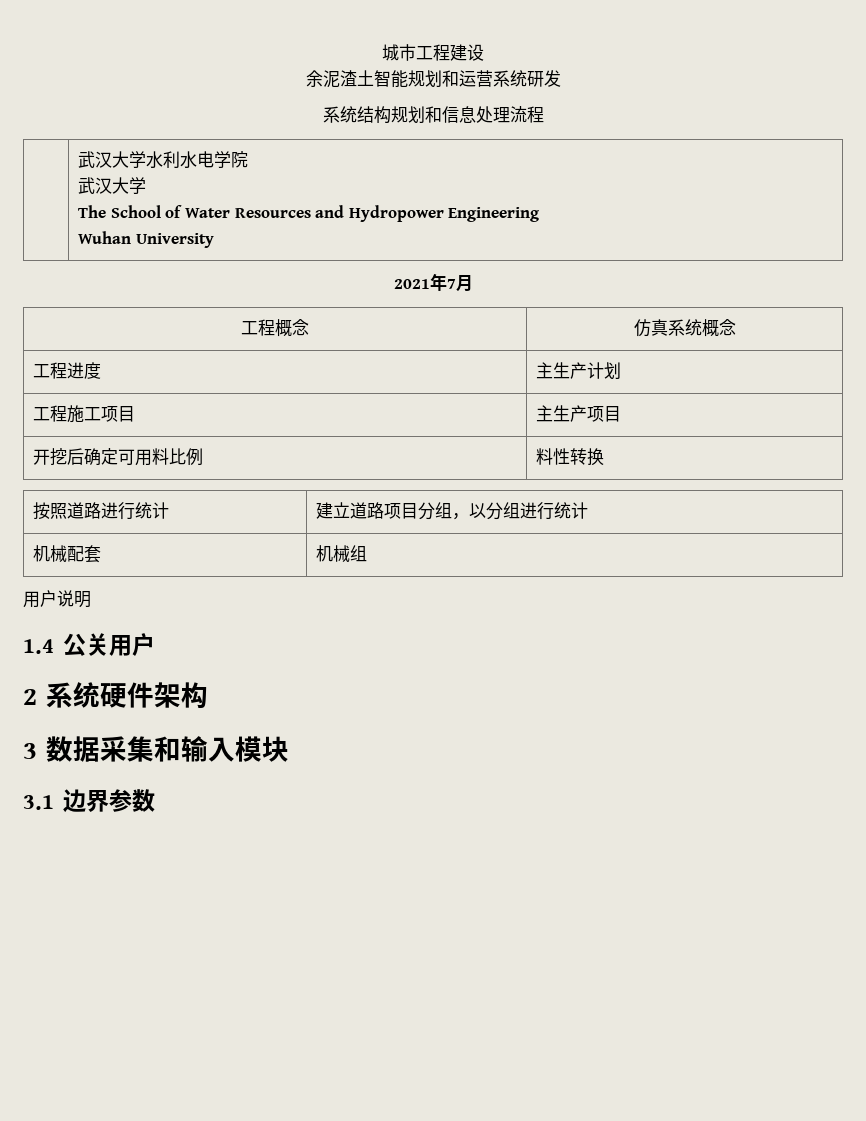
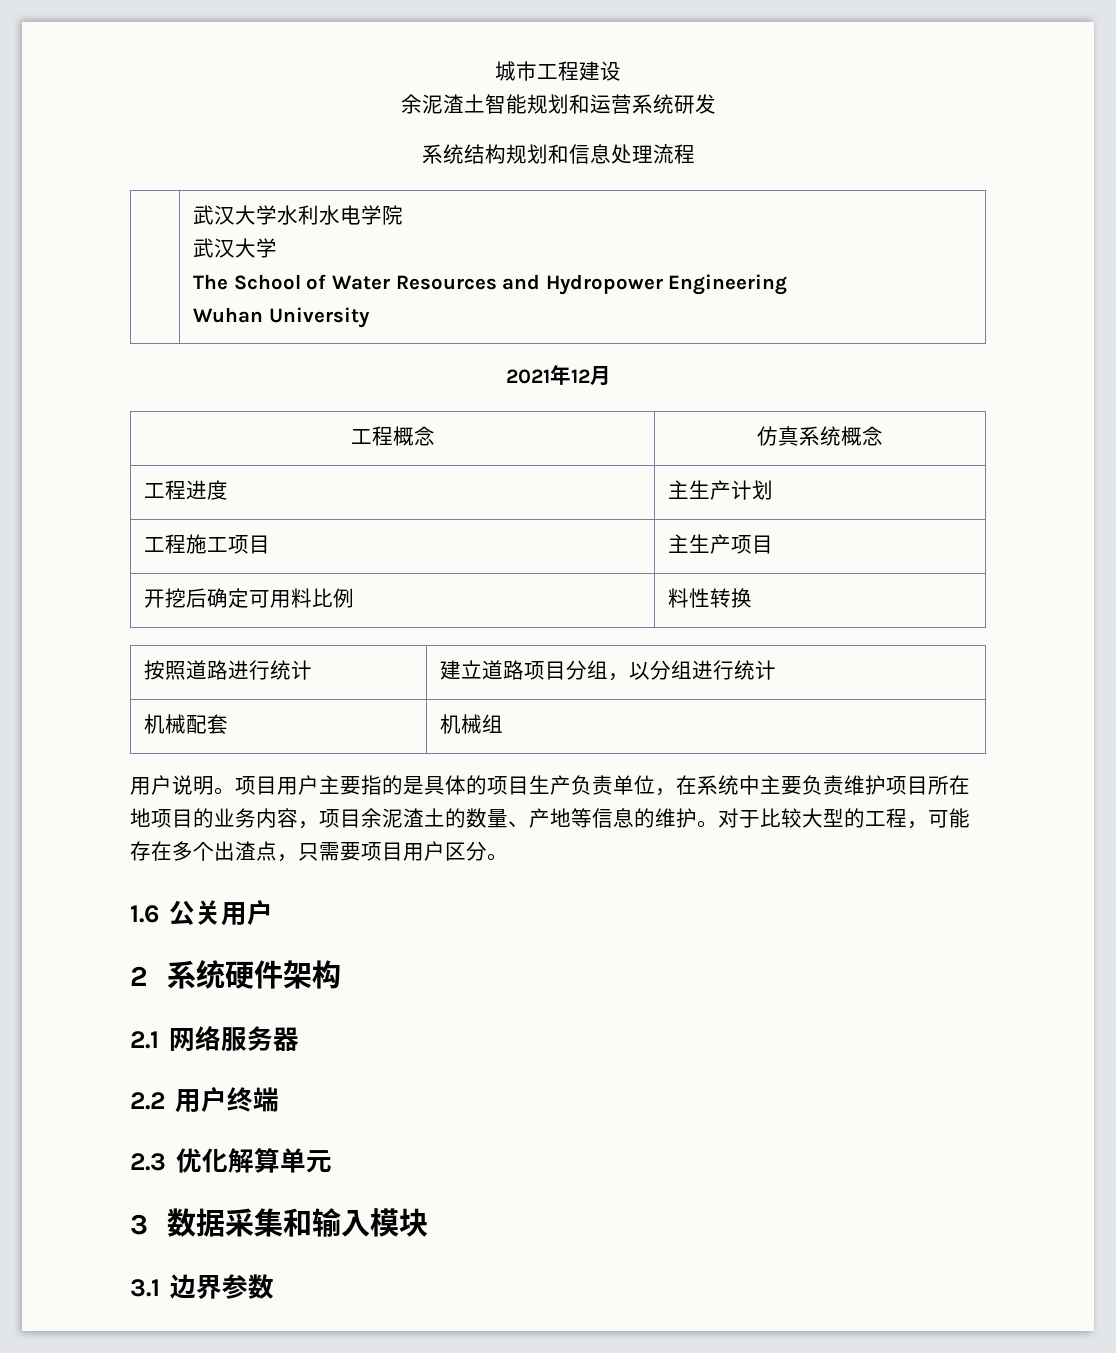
[446,279,456,289] 7 -> [570,369,590,383] 12
[23,639,54,654] // 1.4 -> [214,775,970,796] [130,808,970,829] [130,841,508,862] [130,905,159,923] 。项目用户主要指的是具体的项目生产负责单位，在系统中主要负责维护项目所在地项目的业务内容，项目余泥渣土的数量、产地等信息的维护。对于比较大型的工程，可能存在多个出渣点，只需要项目用户区分。 // 1.6
(208, 695) none -> [130,1026,300,1051] [130,1087,280,1113] [130,1148,333,1173] // 2.1网络服务器 // 2.2用户终端 // 2.3优化解算单元

